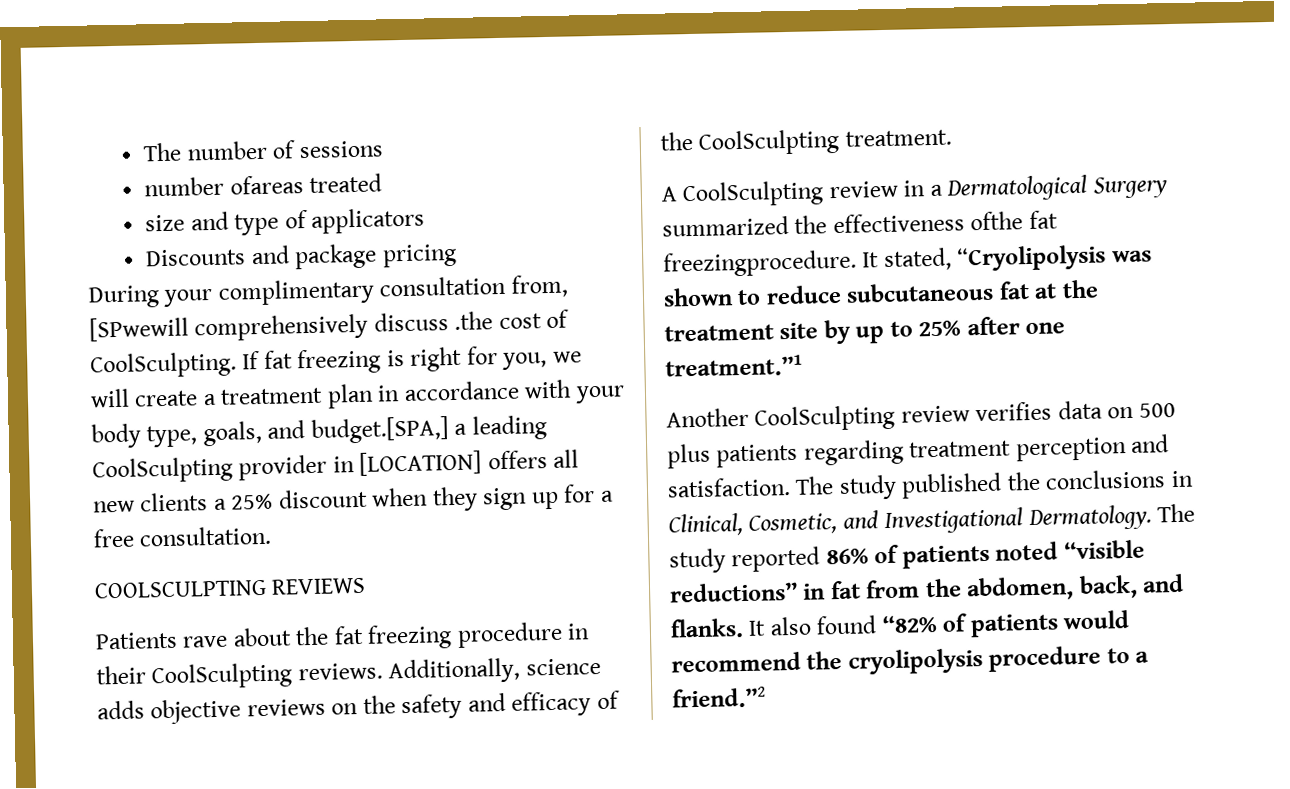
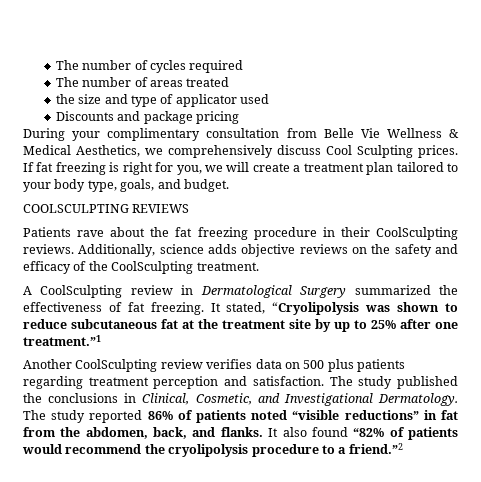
[143,140,383,162] [144,175,304,197] The number of sessions // number ofareas -> [55,60,244,73] [55,77,183,87] The number of cycles required // The number of areas
(383, 183) none -> [55,94,75,104] the
[311,207,426,234] applicators -> [175,94,270,107] applicator used
[510,274,568,298] [89,309,570,342] [90,351,237,379] from, [SPwewill comprehensively discuss .the cost of CoolSculpting. -> [286,128,459,138] [23,145,458,158] from Belle Vie Wellness & Medical Aesthetics, we comprehensively discuss Cool Sculpting prices.
[377,379,573,402] in accordance with -> [396,162,458,172] tailored to
[310,415,547,444] [92,449,580,484] [93,484,614,513] [93,525,273,548] budget.[SPA,] a leading CoolSculpting provider in [LOCATION] offers all new clients a 25% discount when they sign up for a free consultation. -> [183,179,229,192] budget.
[929,184,943,197] a -> (194, 290) none
[970,210,1058,231] [663,249,857,278] ofthe fat freezingprocedure. -> [108,302,204,315] of fat freezing.

